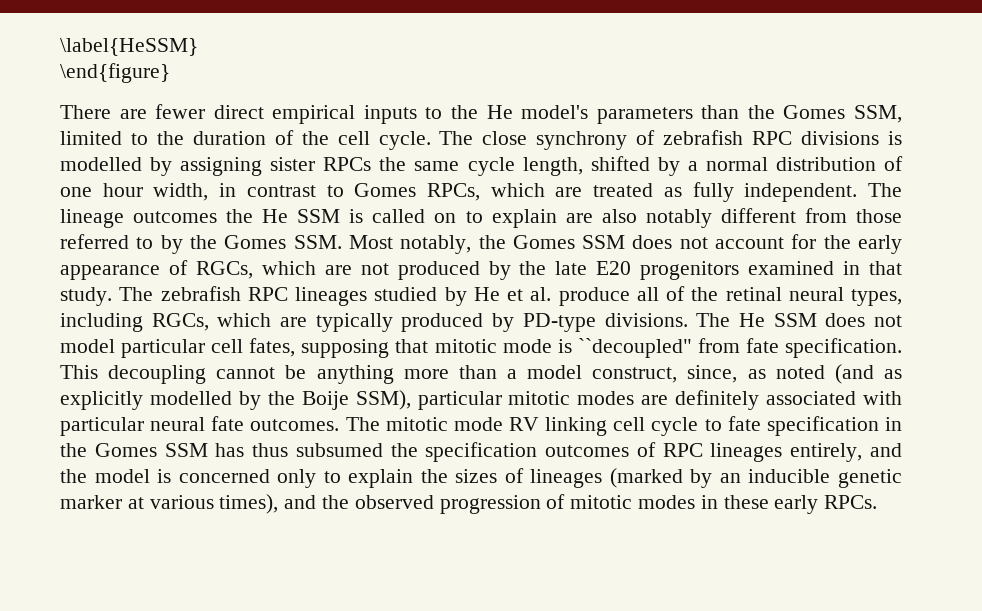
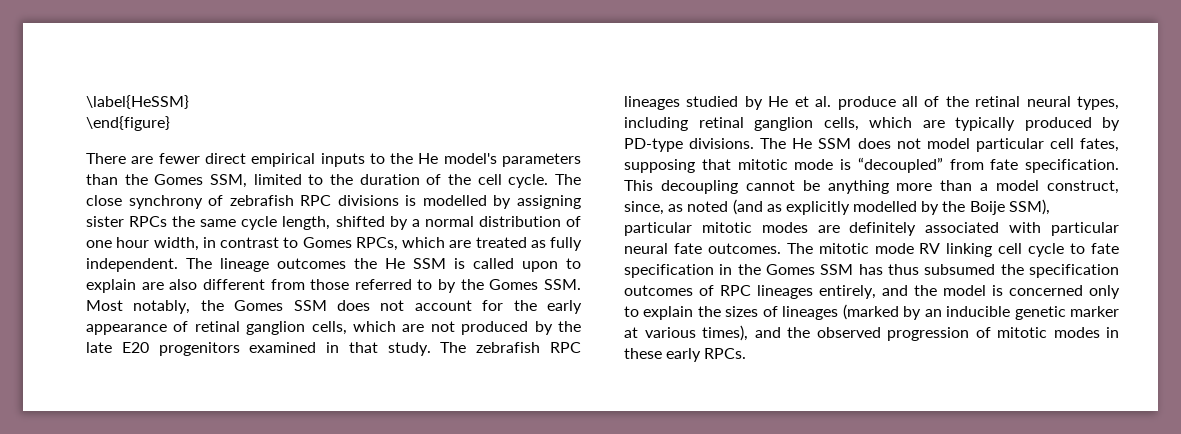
[434,213,457,223] on -> [522,261,558,272] upon
[645,209,712,228] notably -> (198, 284) none
[195,261,253,279] RGCs, -> [194,321,347,335] retinal ganglion cells,
[151,313,209,331] RGCs, -> [698,117,859,131] retinal ganglion cells,
[577,338,692,358] ``decoupled" -> [857,157,943,173] “decoupled”

